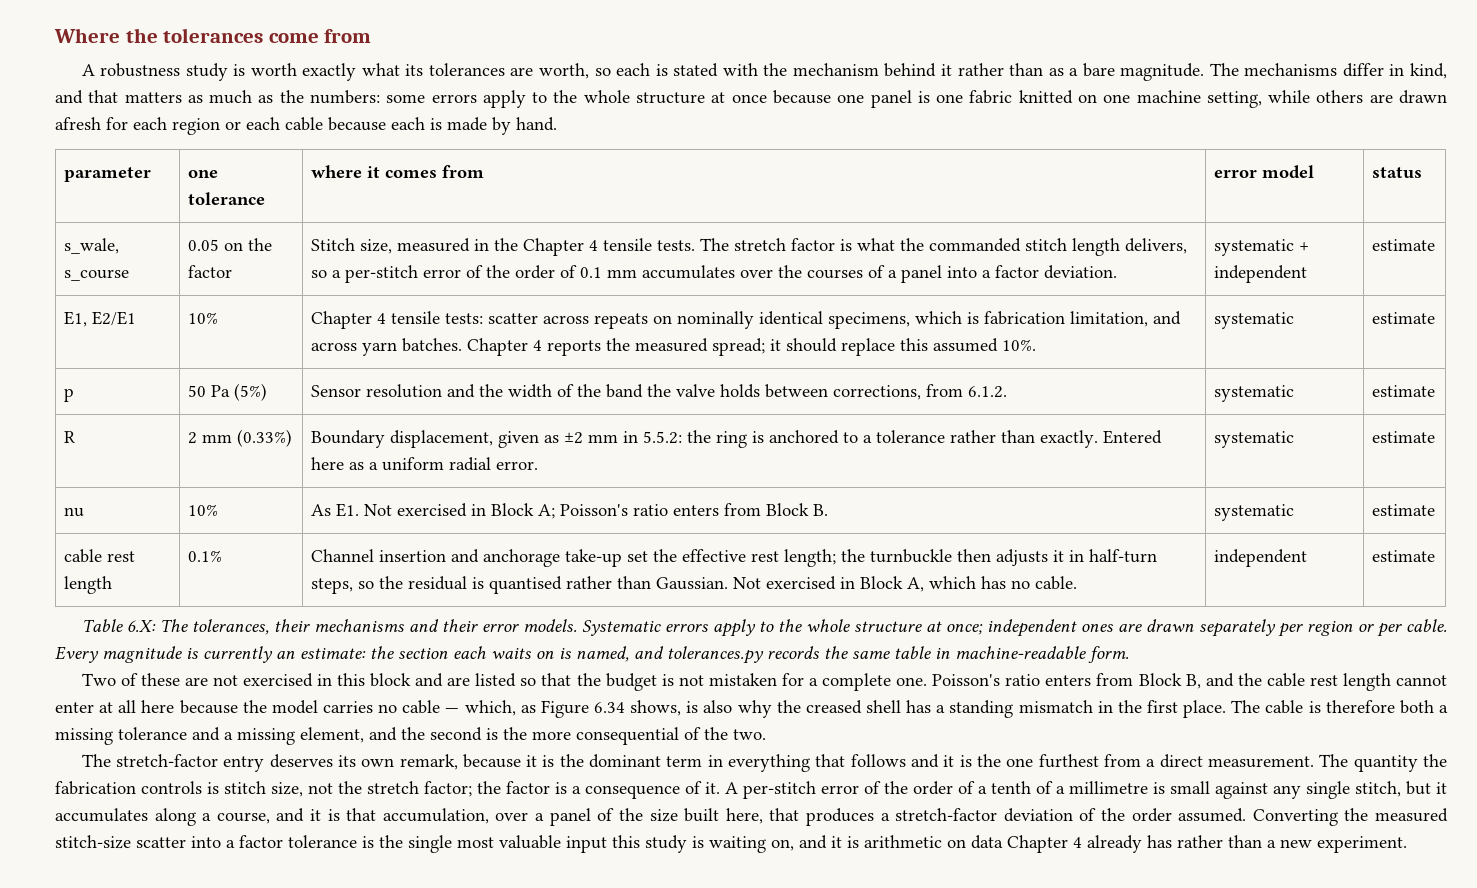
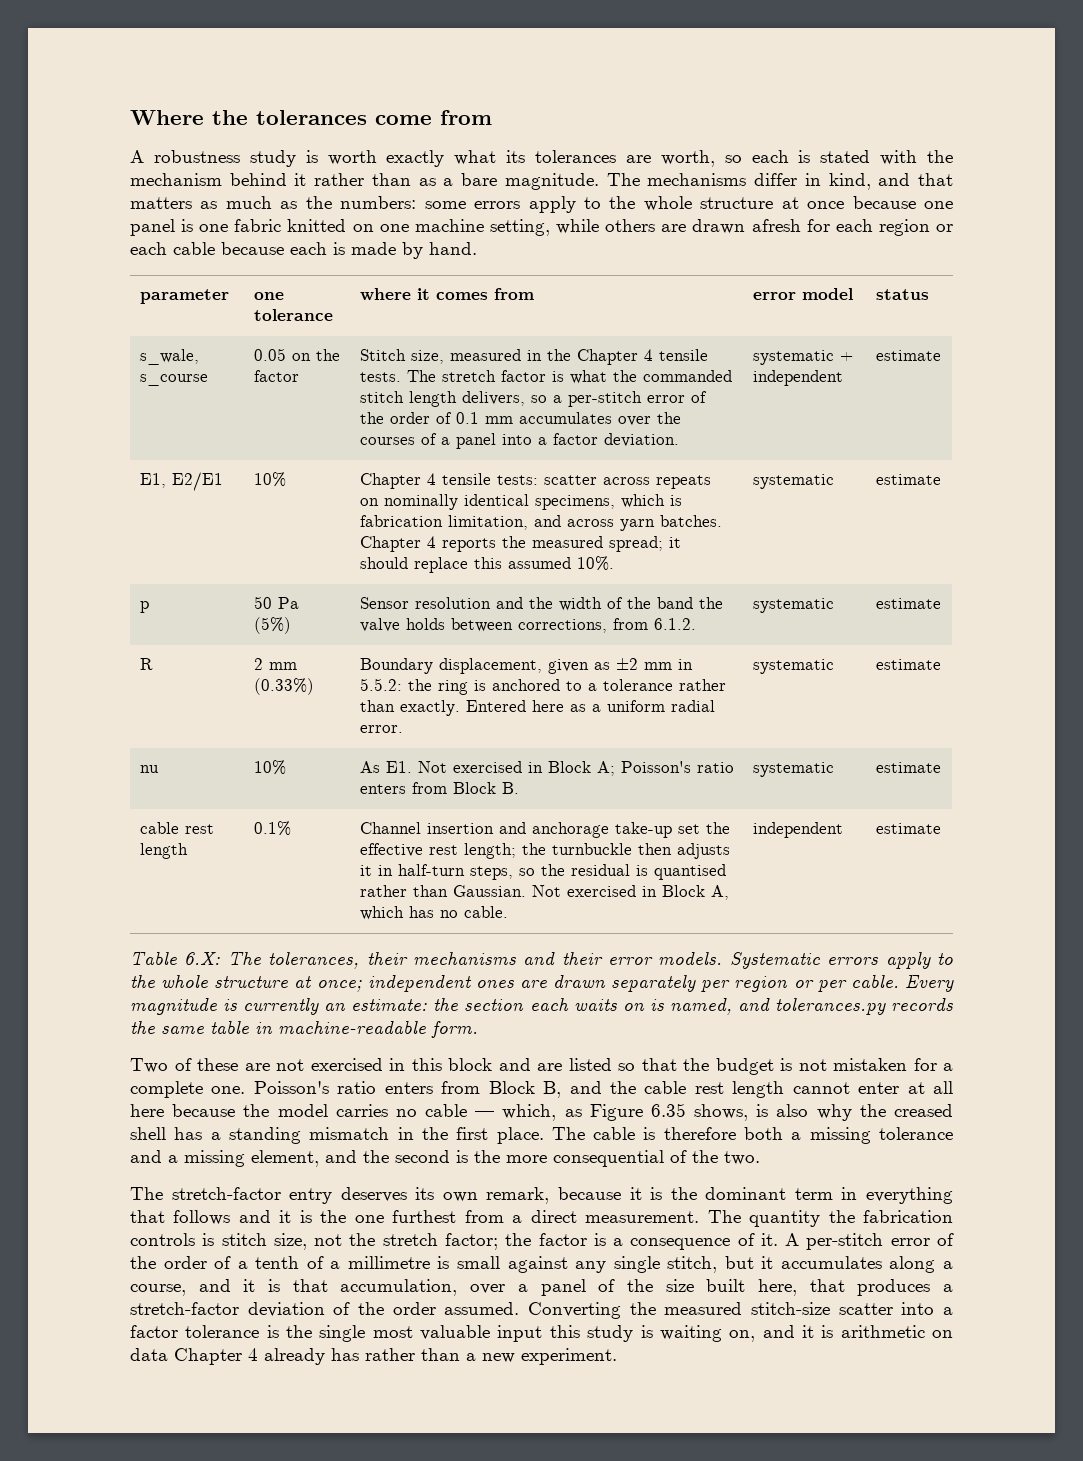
[594,702,626,713] 6.34 -> [650,1103,686,1117] 6.35

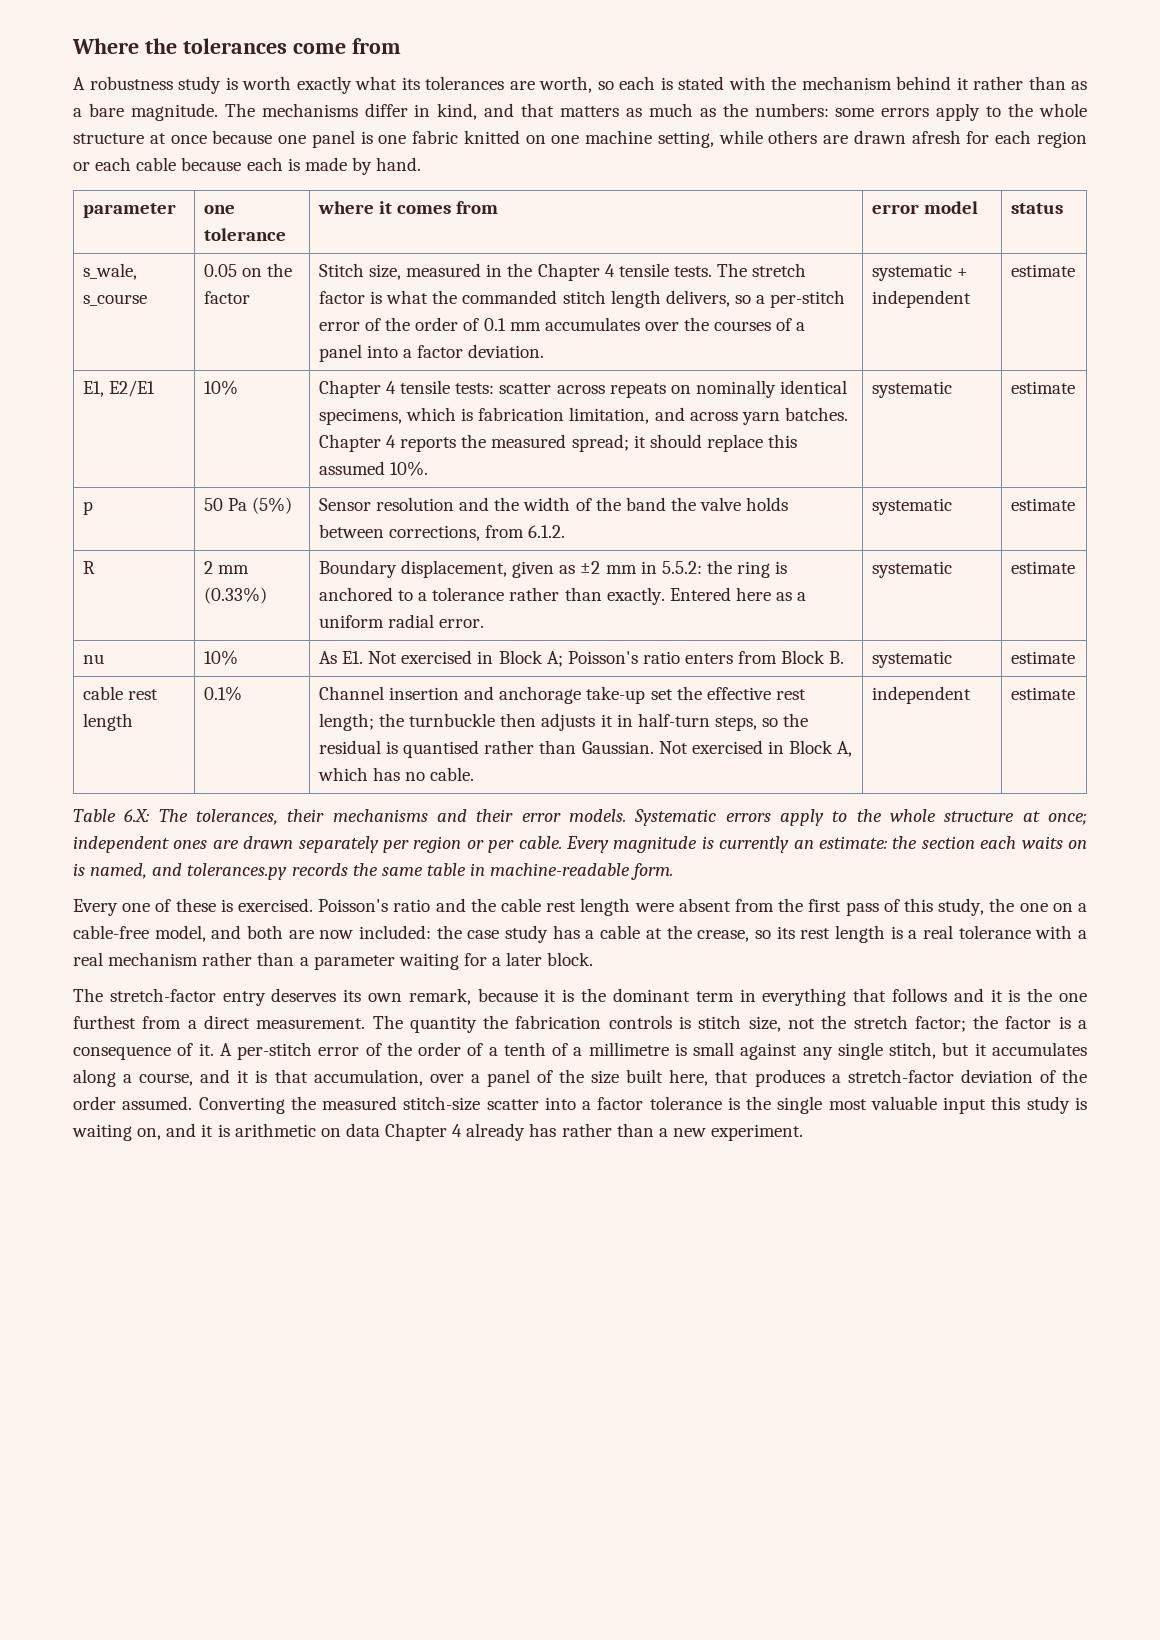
[130,1058,953,1075] [130,1081,562,1098] Two of these are not exercised in this block and are listed so that the budget is not mistaken for a complete one. Poisson's ratio enters from Block B, -> [73,898,431,916] Every one of these is exercised. Poisson's ratio
[792,1081,953,1094] [130,1103,953,1121] [130,1127,953,1144] [130,1150,760,1167] cannot enter at all here because the model carries no cable — which, as Figure 6.35 shows, is also why the creased shell has a standing mismatch in the first place. The cable is therefore both a missing tolerance and a missing element, and the second is the more consequential of the two. -> [634,898,1088,916] [73,925,1087,943] [73,952,594,970] were absent from the first pass of this study, the one on a cable-free model, and both are now included: the case study has a cable at the crease, so its rest length is a real tolerance with a real mechanism rather than a parameter waiting for a later block.

